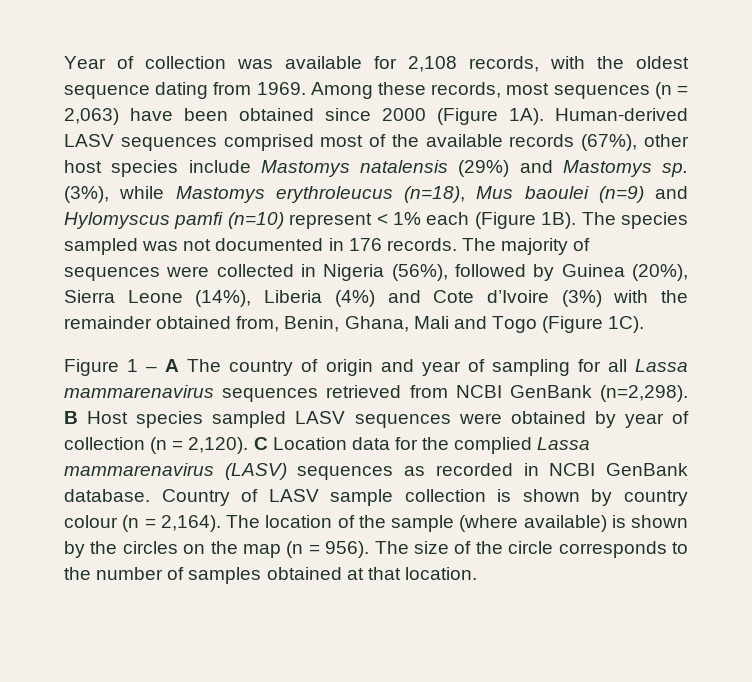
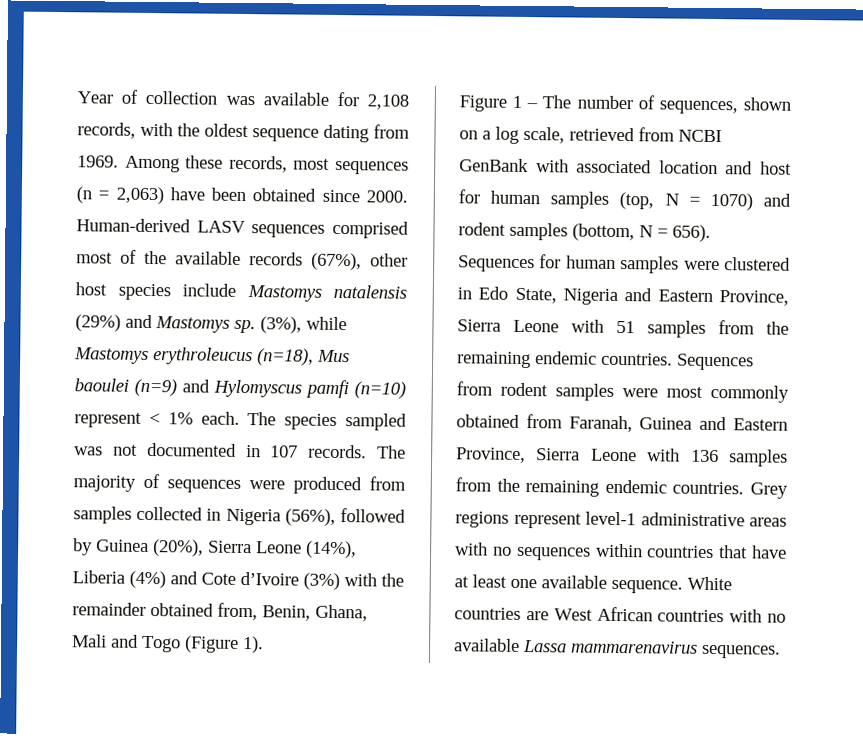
[382,108,544,125] 2000 (Figure 1A). -> [365,190,408,203] 2000.
[426,212,577,229] each (Figure 1B). -> [200,411,240,425] each.
[348,238,382,251] 176 -> [270,445,299,458] 107
(210, 271) none -> [293,476,406,495] [73,506,132,524] produced from samples
[608,316,645,333] 1C). -> [242,636,264,654] 1).
[165,359,688,376] [64,385,689,402] [64,411,690,428] [64,437,591,454] [64,463,688,480] [64,489,688,506] [64,515,688,532] [64,541,688,558] [64,567,477,584] A The country of origin and year of sampling for all Lassa mammarenavirus sequences retrieved from NCBI GenBank (n=2,298). B Host species sampled LASV sequences were obtained by year of collection (n = 2,120). C Location data for the complied Lassa mammarenavirus (LASV) sequences as recorded in NCBI GenBank database. Country of LASV sample collection is shown by country colour (n = 2,164). The location of the sample (where available) is shown by the circles on the map (n = 956). The size of the circle corresponds to the number of samples obtained at that location. -> [542,95,791,115] [459,126,722,144] [459,158,792,175] [458,189,791,211] [458,222,711,242] [458,254,791,274] [457,286,789,306] [457,319,789,338] [457,351,754,371] [456,381,789,403] [456,414,788,433] [456,447,788,467] [455,477,788,499] [455,511,787,529] [455,542,787,561] [454,574,732,594] [454,606,786,623] [454,638,781,659] The number of sequences, shown on a log scale, retrieved from NCBI GenBank with associated location and host for human samples (top, N = 1070) and rodent samples (bottom, N = 656). Sequences for human samples were clustered in Edo State, Nigeria and Eastern Province, Sierra Leone with 51 samples from the remaining endemic countries. Sequences from rodent samples were most commonly obtained from Faranah, Guinea and Eastern Province, Sierra Leone with 136 samples from the remaining endemic countries. Grey regions represent level-1 administrative areas with no sequences within countries that have at least one available sequence. White countries are West African countries with no available Lassa mammarenavirus sequences.

